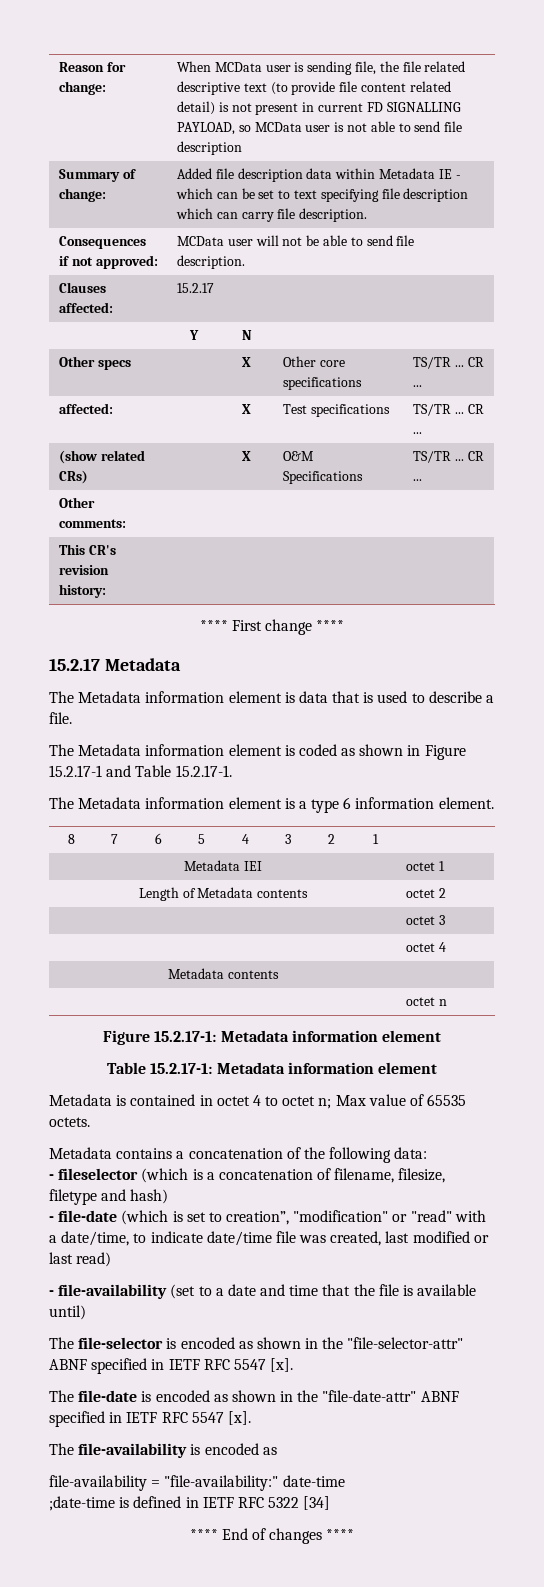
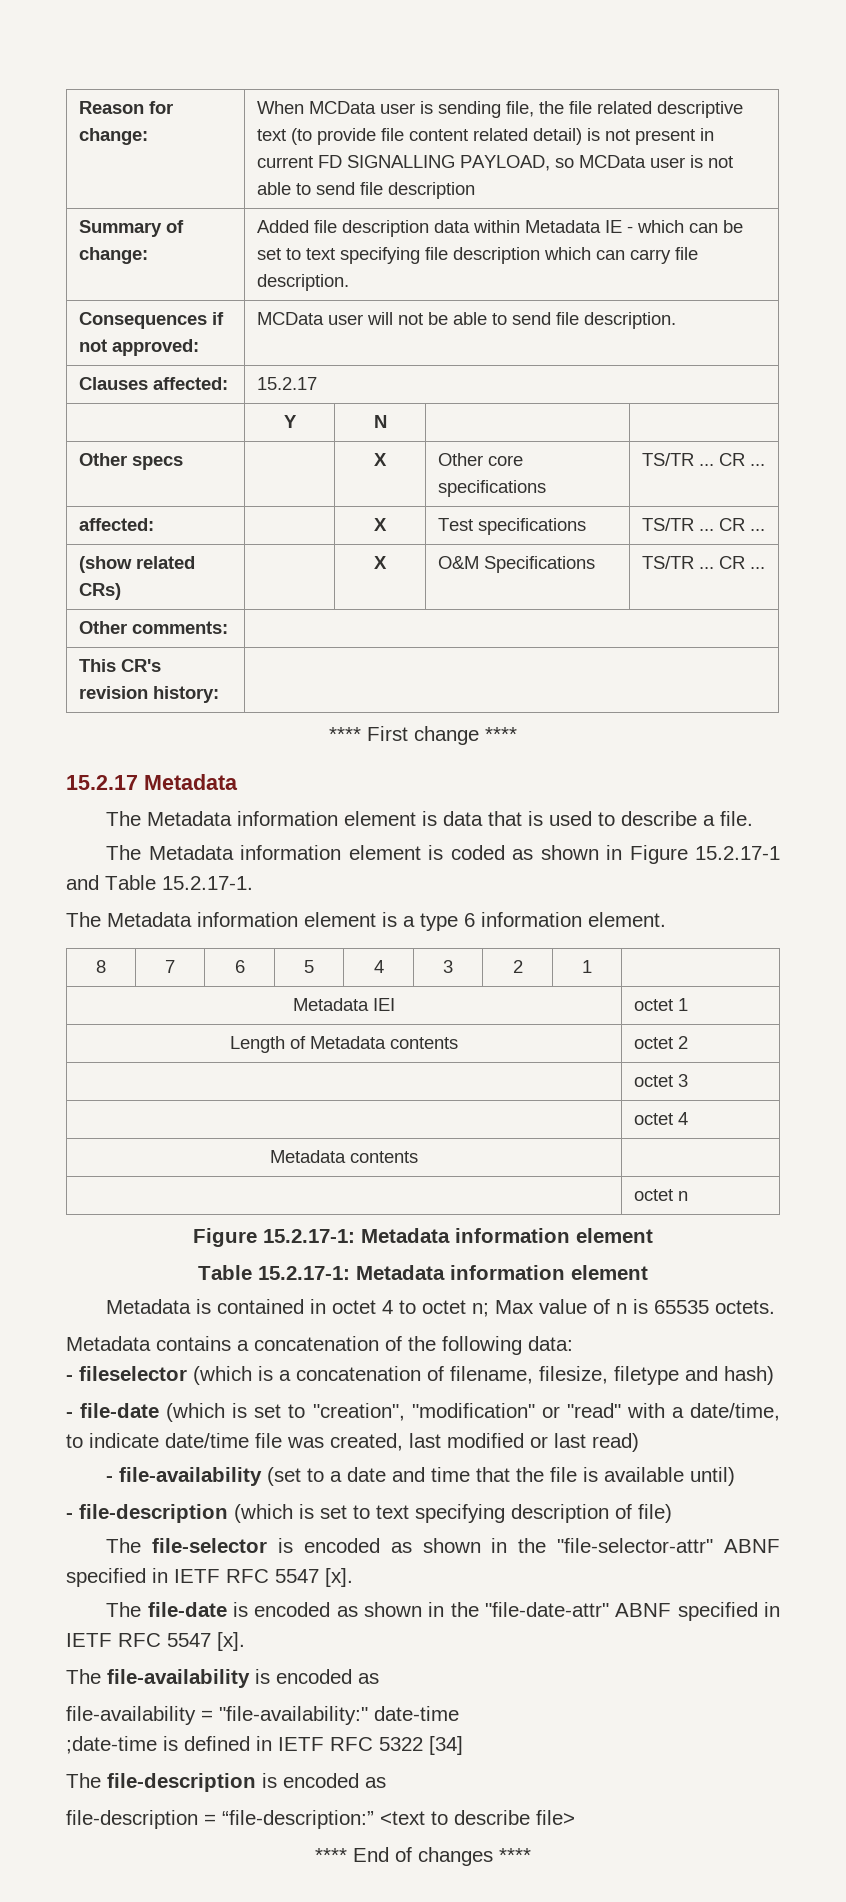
(425, 1100) none -> [616,1299,649,1314] n is
[226,1211,290,1225] creation”, -> [312,1403,405,1421] "creation",
(86, 1312) none -> [66,1504,672,1523] // - file-description (which is set to text specifying description of file)
(331, 1503) none -> [66,1773,386,1792] [66,1810,575,1829] // The file-description is encoded as // file-description = “file-description:” <text to describe file>

